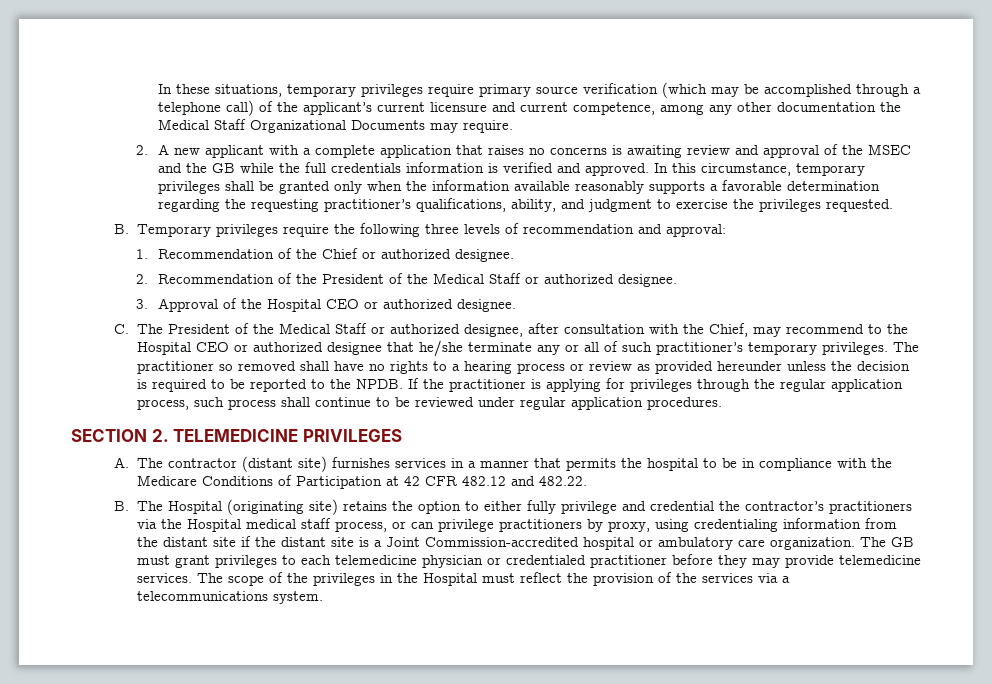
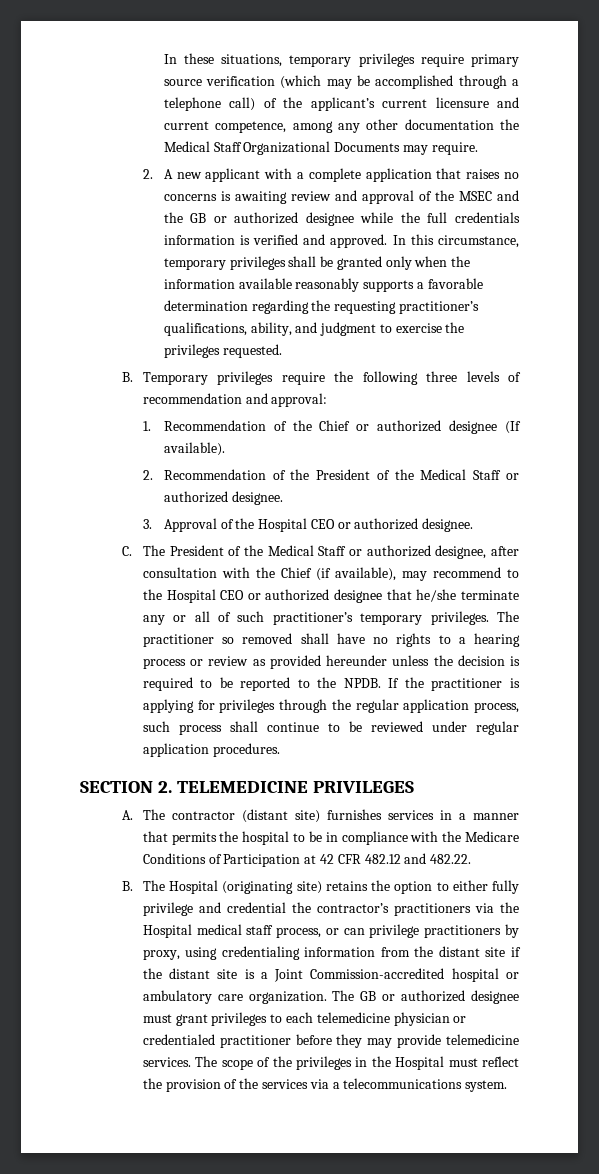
(235, 168) none -> [213,212,354,226] or authorized designee
[454,249,514,262] designee. -> [449,420,521,434] [163,442,225,456] designee (If available).
[708,323,748,337] Chief, -> [280,567,396,581] Chief (if available),
(914, 542) none -> [382,990,519,1004] or authorized designee

